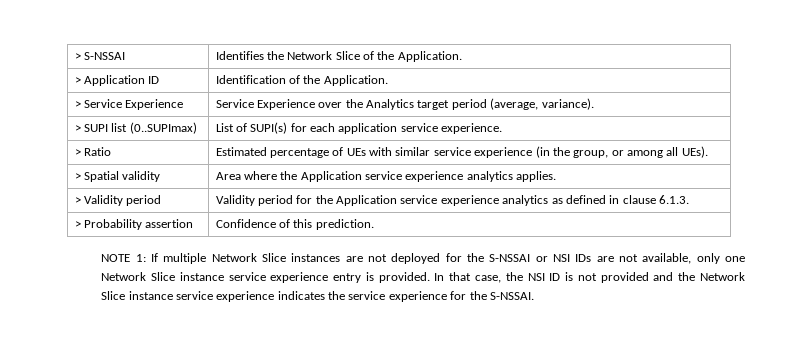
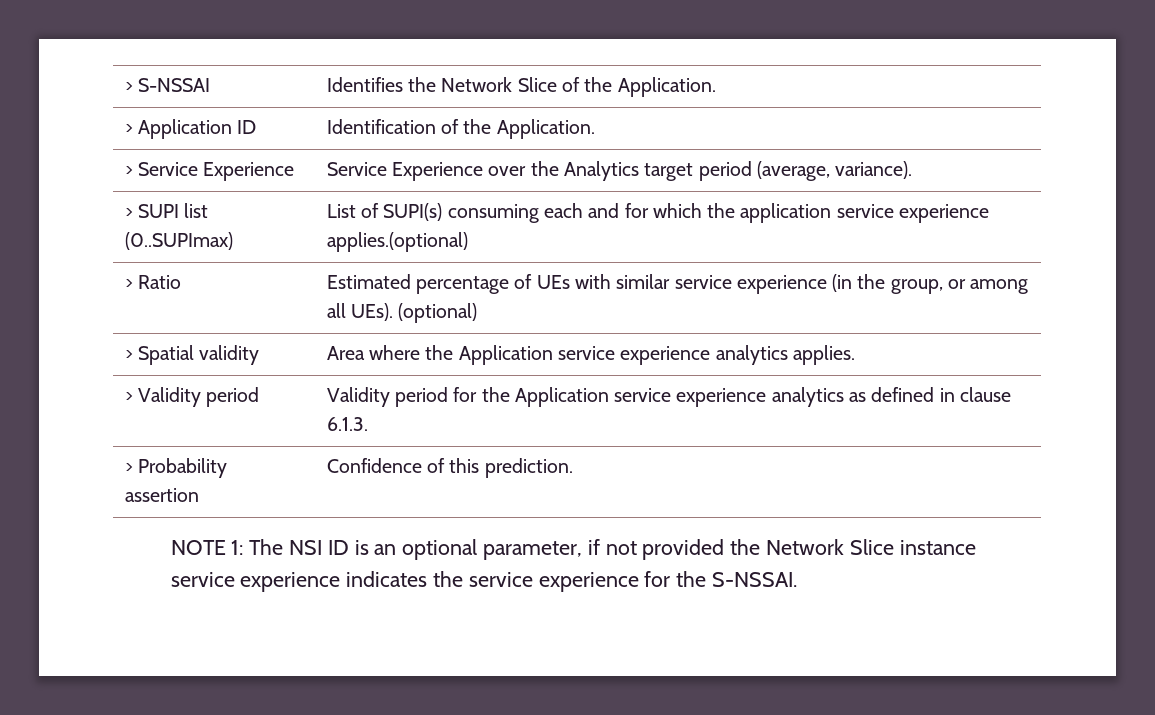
[290,123,503,134] for each application service experience. -> [447,203,989,223] [326,232,468,252] consuming each and for which the application service experience applies.(optional)
(708, 152) none -> [398,303,478,323] (optional)
[150,253,745,264] [101,272,574,283] If multiple Network Slice instances are not deployed for the S-NSSAI or NSI IDs are not available, only one Network Slice instance service experience entry is provided. In that case, the NSI ID is -> [249,539,600,560] The NSI ID is an optional parameter, if
[653,272,674,281] and -> (725, 549) none

